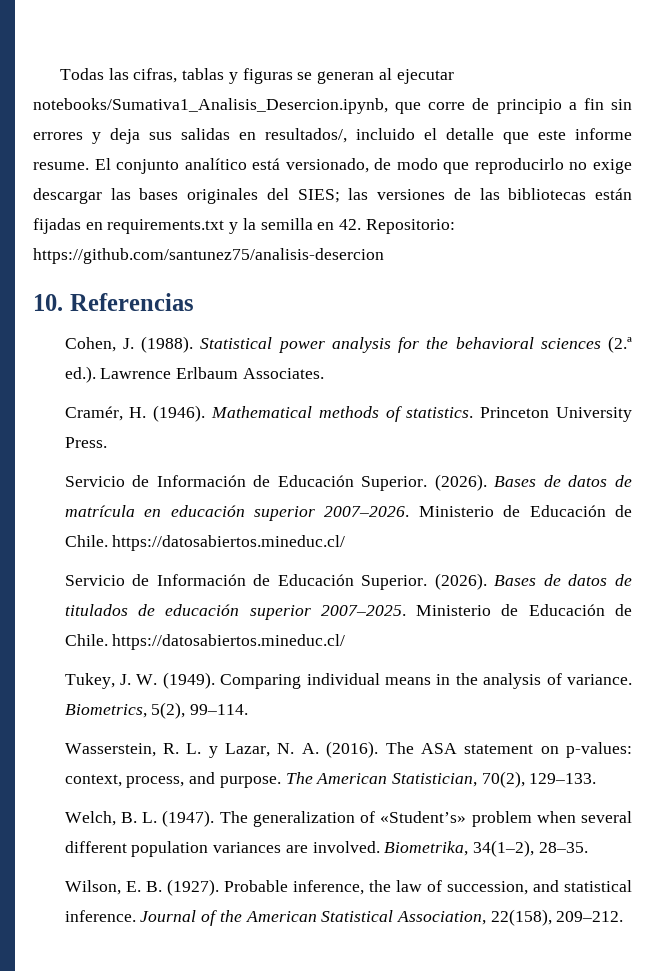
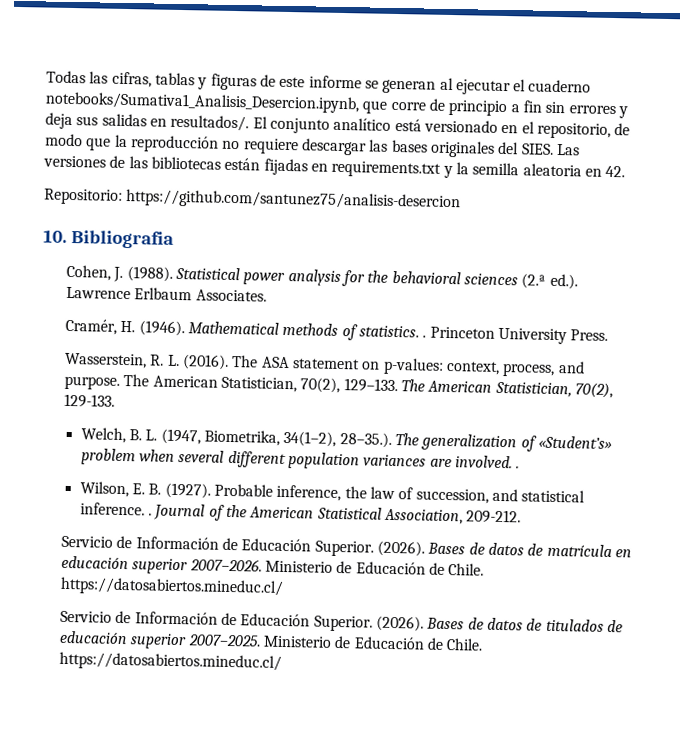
(293, 76) none -> [259,74,362,89] de este informe
(454, 76) none -> [513,79,592,93] el cuaderno
[265,128,632,144] [33,158,632,174] resultados/, incluido el detalle que este informe resume. El conjunto analítico está versionado, de modo que reproducirlo no exige -> [170,114,631,139] [45,133,299,155] resultados/. El conjunto analítico está versionado en el repositorio, de modo que la reproducción no requiere
[297,188,369,203] SIES; las -> [521,143,580,156] SIES. Las
(313, 224) none -> [522,163,582,177] aleatoria
(362, 224) none -> (626, 171) //
[69,293,194,311] Referencias -> [70,229,174,249] Bibliografia
(474, 412) none -> [422,335,427,338] .
(107, 442) none -> [64,352,585,377] [64,374,614,399] [64,393,116,408] [80,427,612,452] [80,448,521,470] [79,481,586,504] [79,502,522,525] // Wasserstein, R. L. (2016). The ASA statement on p-values: context, process, and purpose. The American Statistician, 70(2), 129–133. The American Statistician, 70(2), 129-133. // Welch, B. L. (1947, Biometrika, 34(1–2), 28–35.). The generalization of «Student’s» problem when several different population variances are involved. . // Wilson, E. B. (1927). Probable inference, the law of succession, and statistical inference. . Journal of the American Statistical Association, 209-212.
[64,672,633,689] [64,702,249,719] [64,741,632,758] [64,771,597,788] [64,810,632,827] [64,840,588,857] [64,879,632,896] [64,909,624,926] // Tukey, J. W. (1949). Comparing individual means in the analysis of variance. Biometrics, 5(2), 99–114. // Wasserstein, R. L. y Lazar, N. A. (2016). The ASA statement on p-values: context, process, and purpose. The American Statistician, 70(2), 129–133. // Welch, B. L. (1947). The generalization of «Student’s» problem when several different population variances are involved. Biometrika, 34(1–2), 28–35. // Wilson, E. B. (1927). Probable inference, the law of succession, and statistical inference. Journal of the American Statistical Association, 22(158), 209–212. -> (283, 661) none

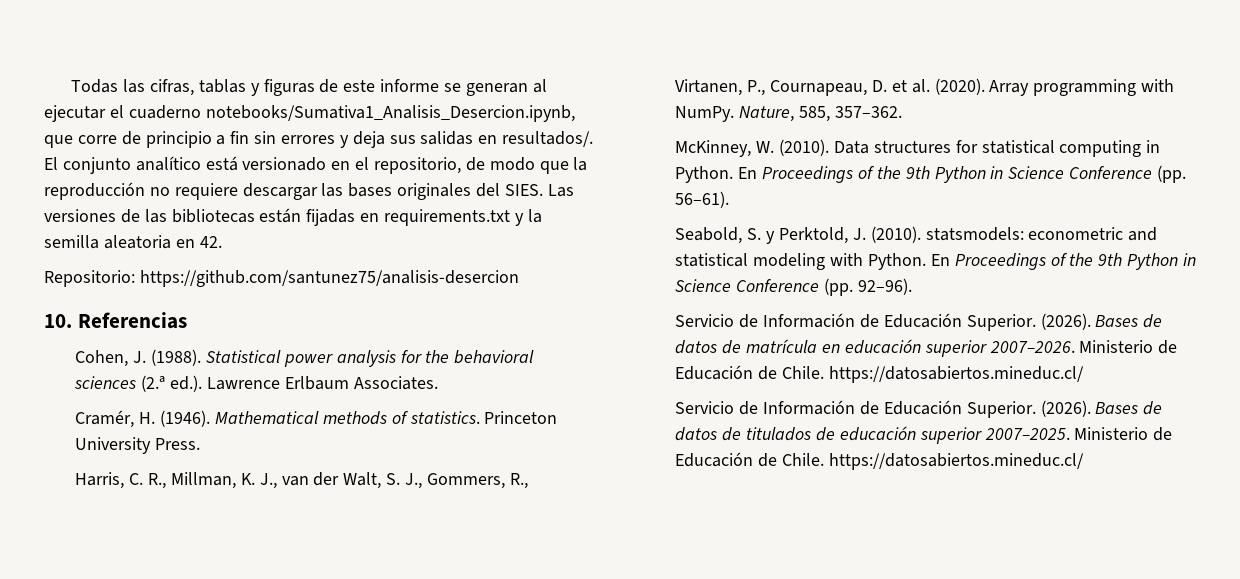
[70,229,174,249] Bibliografia -> [77,312,187,329] Referencias
[422,335,427,338] . -> (480, 417) none
[64,352,585,377] [64,374,614,399] [64,393,116,408] [80,427,612,452] [80,448,521,470] [79,481,586,504] [79,502,522,525] Wasserstein, R. L. (2016). The ASA statement on p-values: context, process, and purpose. The American Statistician, 70(2), 129–133. The American Statistician, 70(2), 129-133. // Welch, B. L. (1947, Biometrika, 34(1–2), 28–35.). The generalization of «Student’s» problem when several different population variances are involved. . // Wilson, E. B. (1927). Probable inference, the law of succession, and statistical inference. . Journal of the American Statistical Association, 209-212. -> [75,472,528,489] [675,78,1175,96] [675,106,902,122] [675,139,1161,157] [675,165,1186,183] [675,191,730,208] [675,226,1158,244] [675,253,1196,270] [675,278,912,296] Harris, C. R., Millman, K. J., van der Walt, S. J., Gommers, R., Virtanen, P., Cournapeau, D. et al. (2020). Array programming with NumPy. Nature, 585, 357–362. // McKinney, W. (2010). Data structures for statistical computing in Python. En Proceedings of the 9th Python in Science Conference (pp. 56–61). // Seabold, S. y Perktold, J. (2010). statsmodels: econometric and statistical modeling with Python. En Proceedings of the 9th Python in Science Conference (pp. 92–96).

